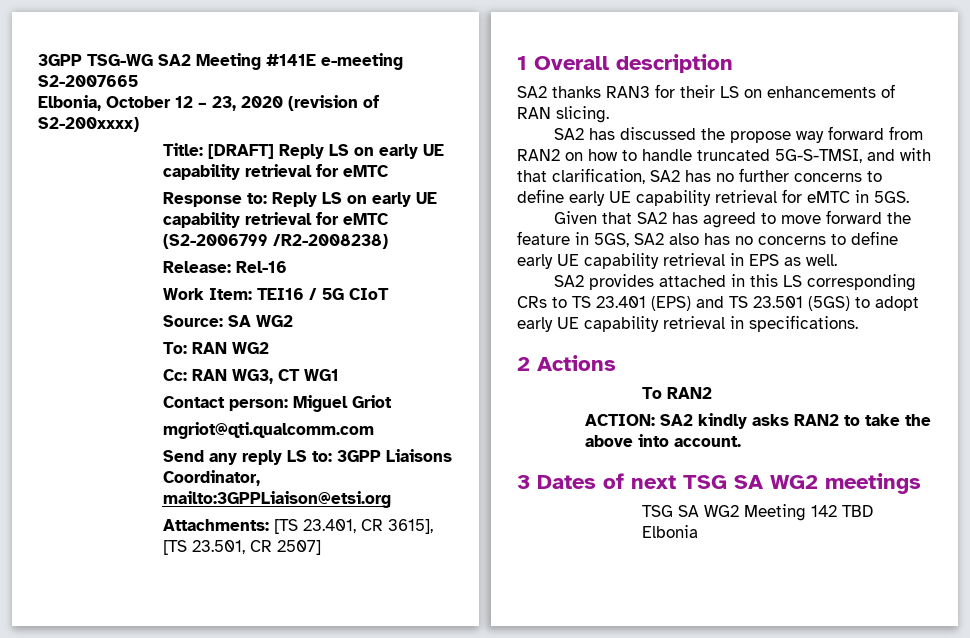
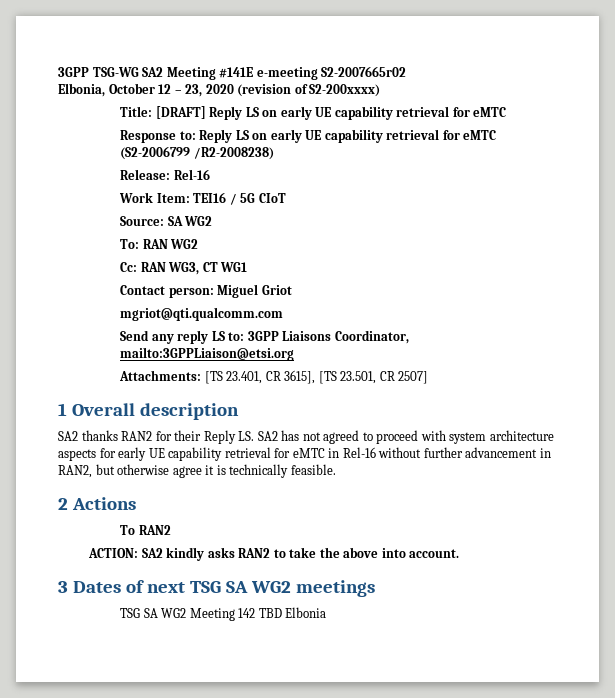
[38,75,138,87] S2-2007665 -> [321,66,407,77] S2-2007665r02
[606,86,650,98] RAN3 -> [121,431,153,441] RAN2
[720,84,895,98] [517,106,609,123] [554,126,924,143] [517,148,931,163] [517,168,882,184] [517,189,564,203] LS on enhancements of RAN slicing. // SA2 has discussed the propose way forward from RAN2 on how to handle truncated 5G-S-TMSI, and with that clarification, SA2 has no further concerns to define -> [203,430,554,444] [58,448,116,461] Reply LS. SA2 has not agreed to proceed with system architecture aspects for
[874,191,909,203] [554,210,912,228] [517,231,898,247] [517,253,837,269] [554,274,917,291] [517,296,919,311] [517,315,858,332] 5GS. // Given that SA2 has agreed to move forward the feature in 5GS, SA2 also has no concerns to define early UE capability retrieval in EPS as well. // SA2 provides attached in this LS corresponding CRs to TS 23.401 (EPS) and TS 23.501 (5GS) to adopt early UE capability retrieval in specifications. -> [342,447,551,458] [58,464,336,478] Rel-16 without further advancement in RAN2, but otherwise agree it is technically feasible.

